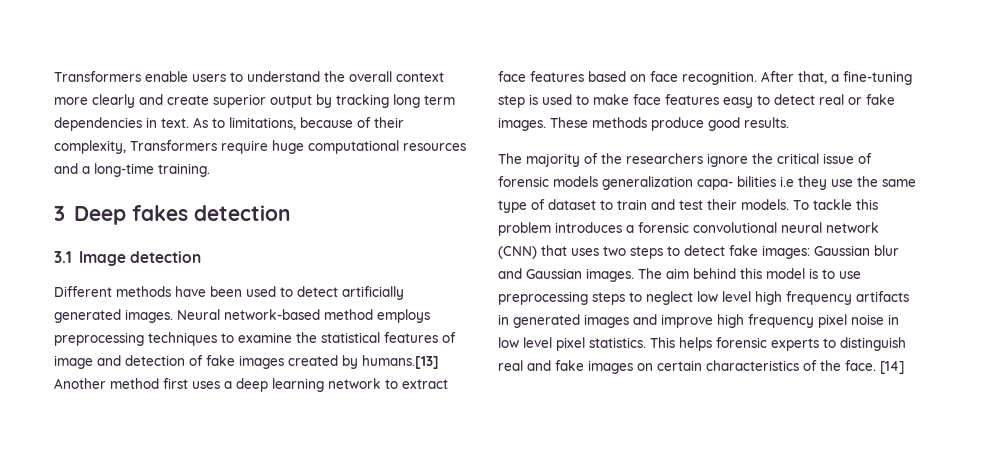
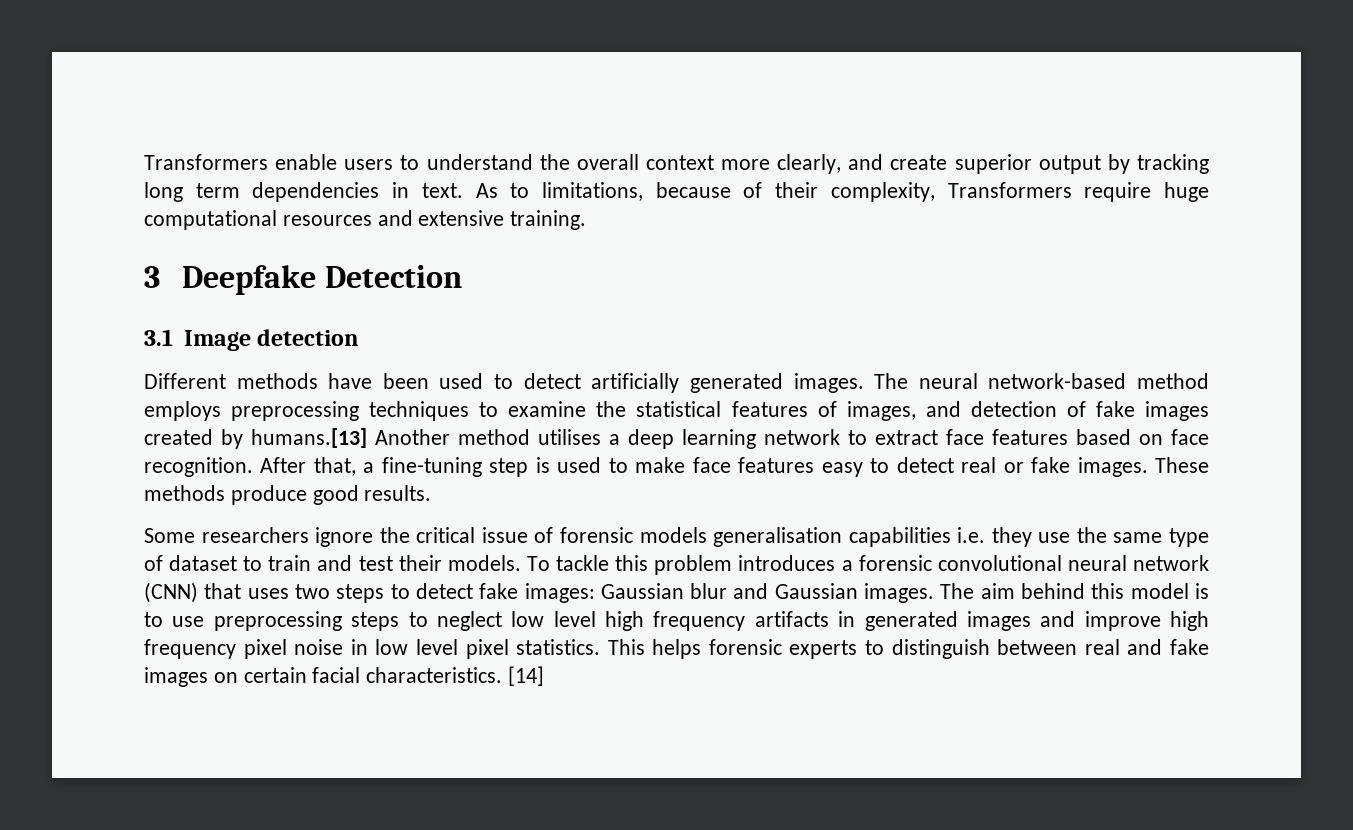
[92,94,135,108] clearly -> [777,154,842,174] clearly,
[82,163,154,177] a long-time -> [418,210,505,226] extensive
[73,205,291,225] Deep fakes detection -> [182,265,463,295] Deepfake Detection
[177,309,220,320] Neural -> [874,373,978,389] The neural
[54,355,93,369] image -> [846,401,916,421] images,
[163,378,220,389] first uses -> [538,429,601,445] utilises
[498,153,622,167] The majority of the -> [144,528,195,543] Some
[602,176,794,190] generalization capa- bilities i.e -> [713,527,986,547] generalisation capabilities i.e.
(906, 344) none -> [997,639,1078,655] between
[706,360,876,371] characteristics of the face. -> [312,667,503,683] facial characteristics.

